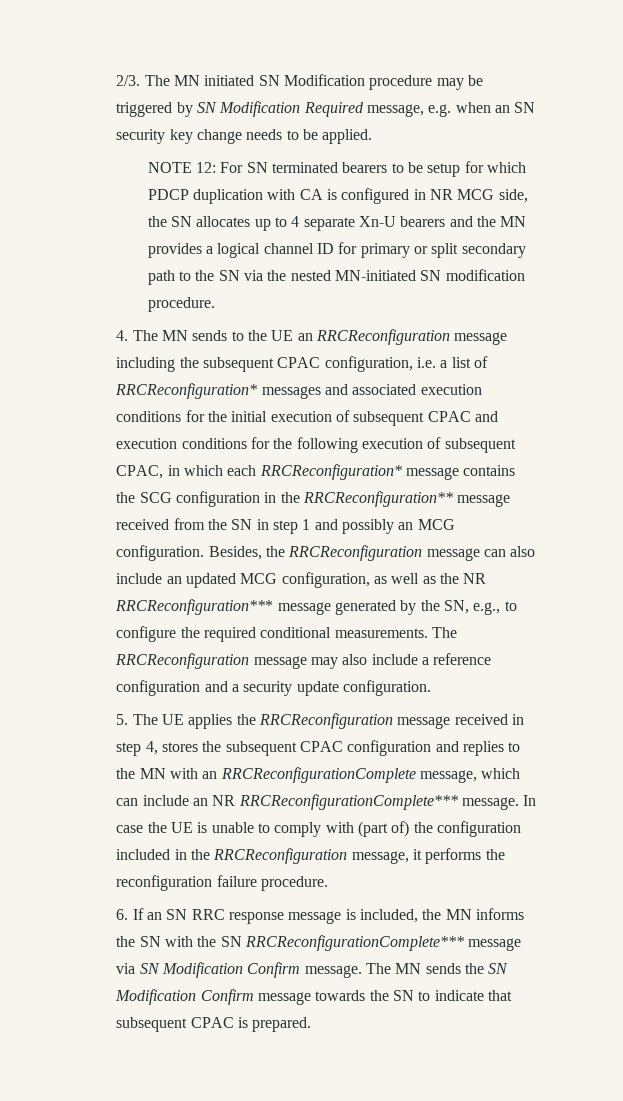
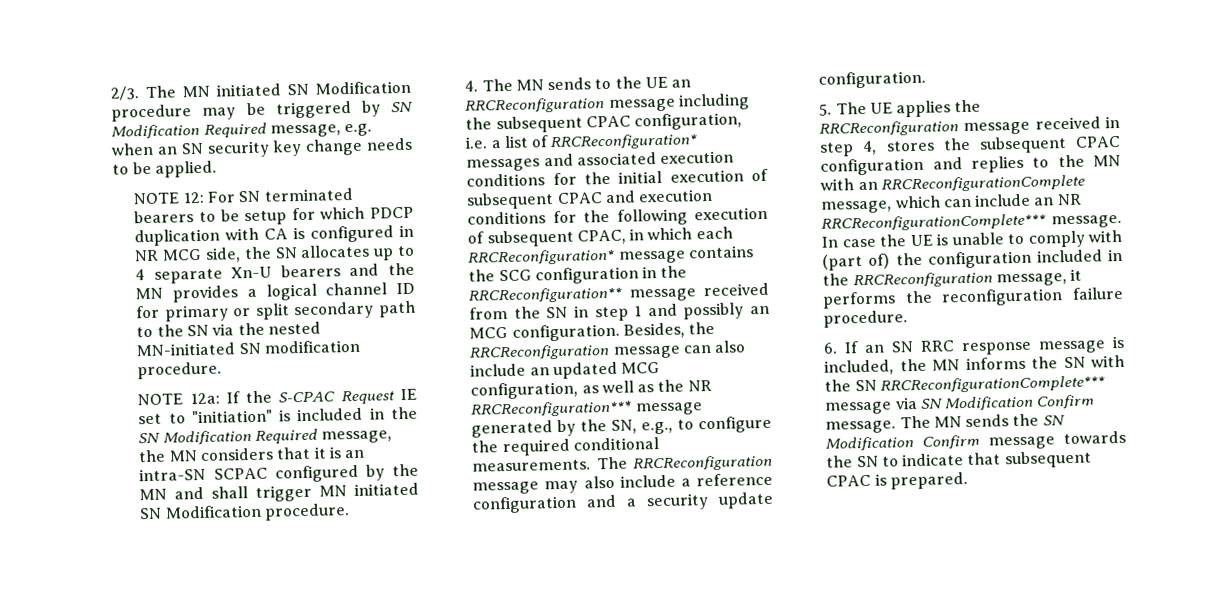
(215, 304) none -> [137,388,417,406] [138,406,419,425] [138,428,393,446] [138,446,366,463] [139,463,420,483] [139,482,419,502] [139,503,351,521] // NOTE 12a: If the S-CPAC Request IE set to "initiation" is included in the SN Modification Required message, the MN considers that it is an intra-SN SCPAC configured by the MN and shall trigger MN initiated SN Modification procedure.

